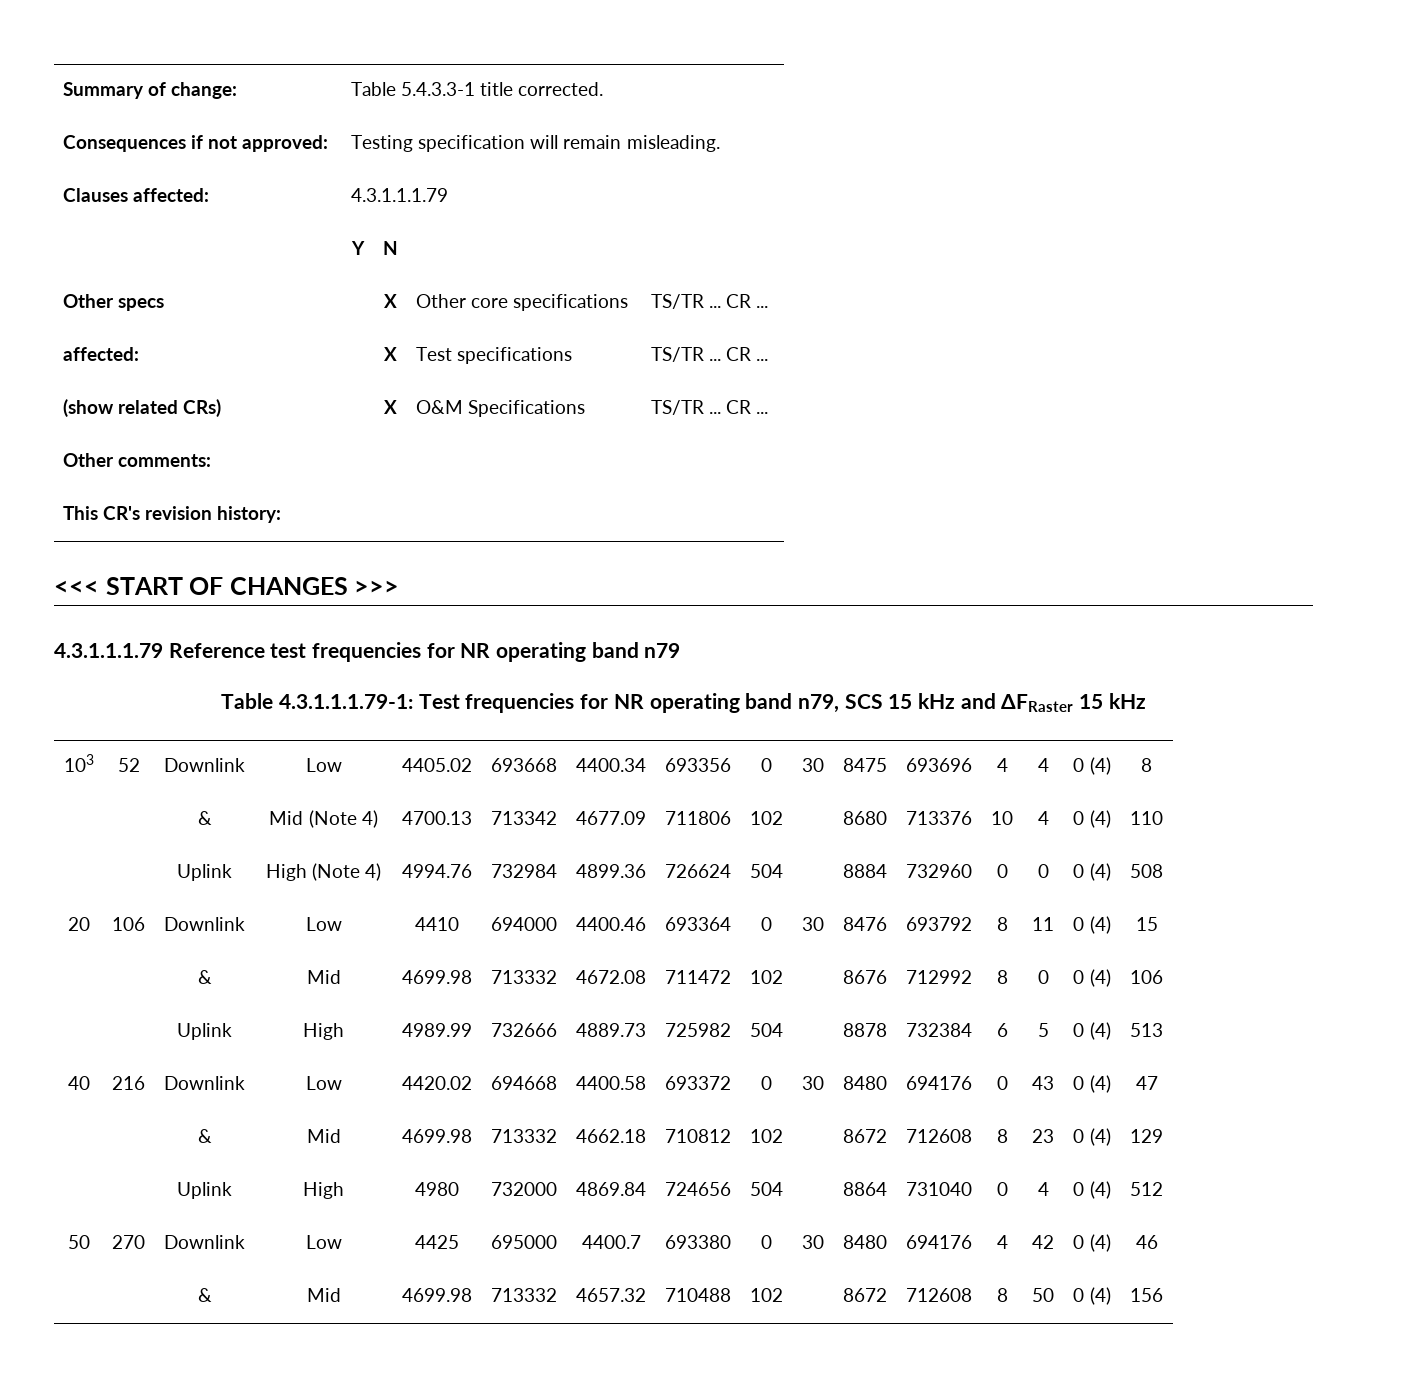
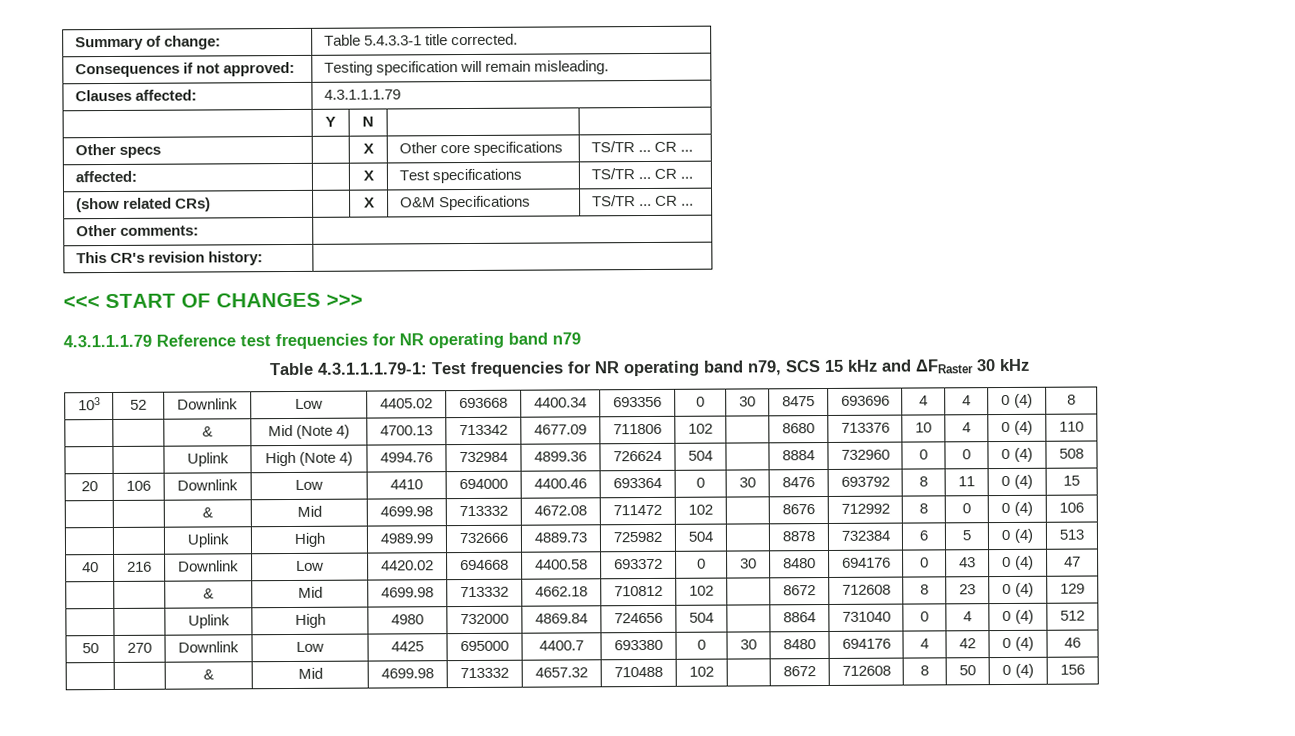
[1078,694,1103,709] 15 -> [976,359,996,372] 30

